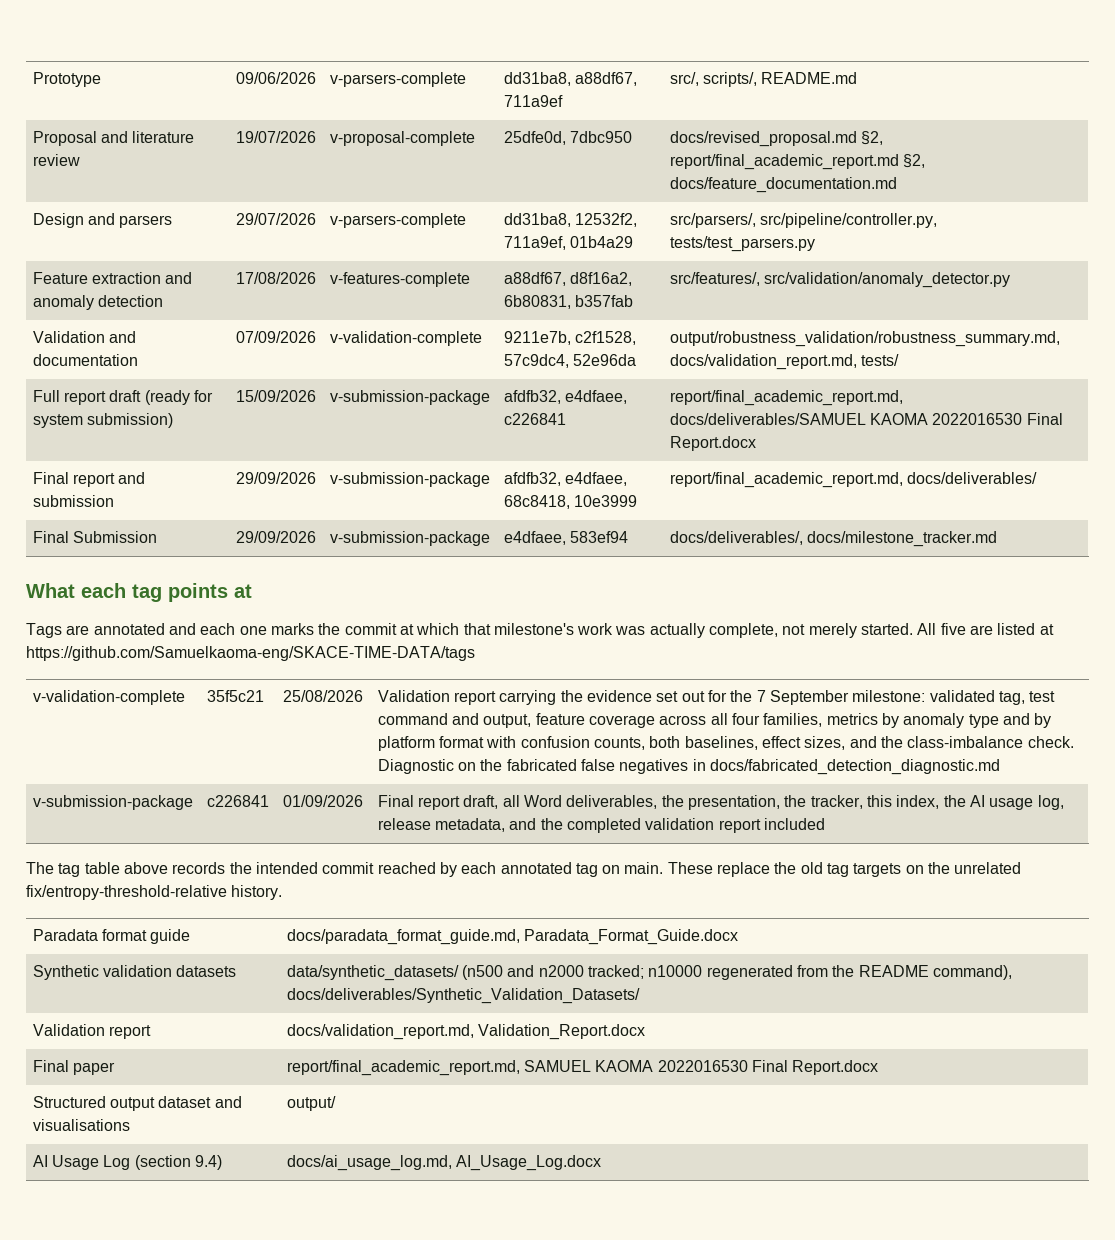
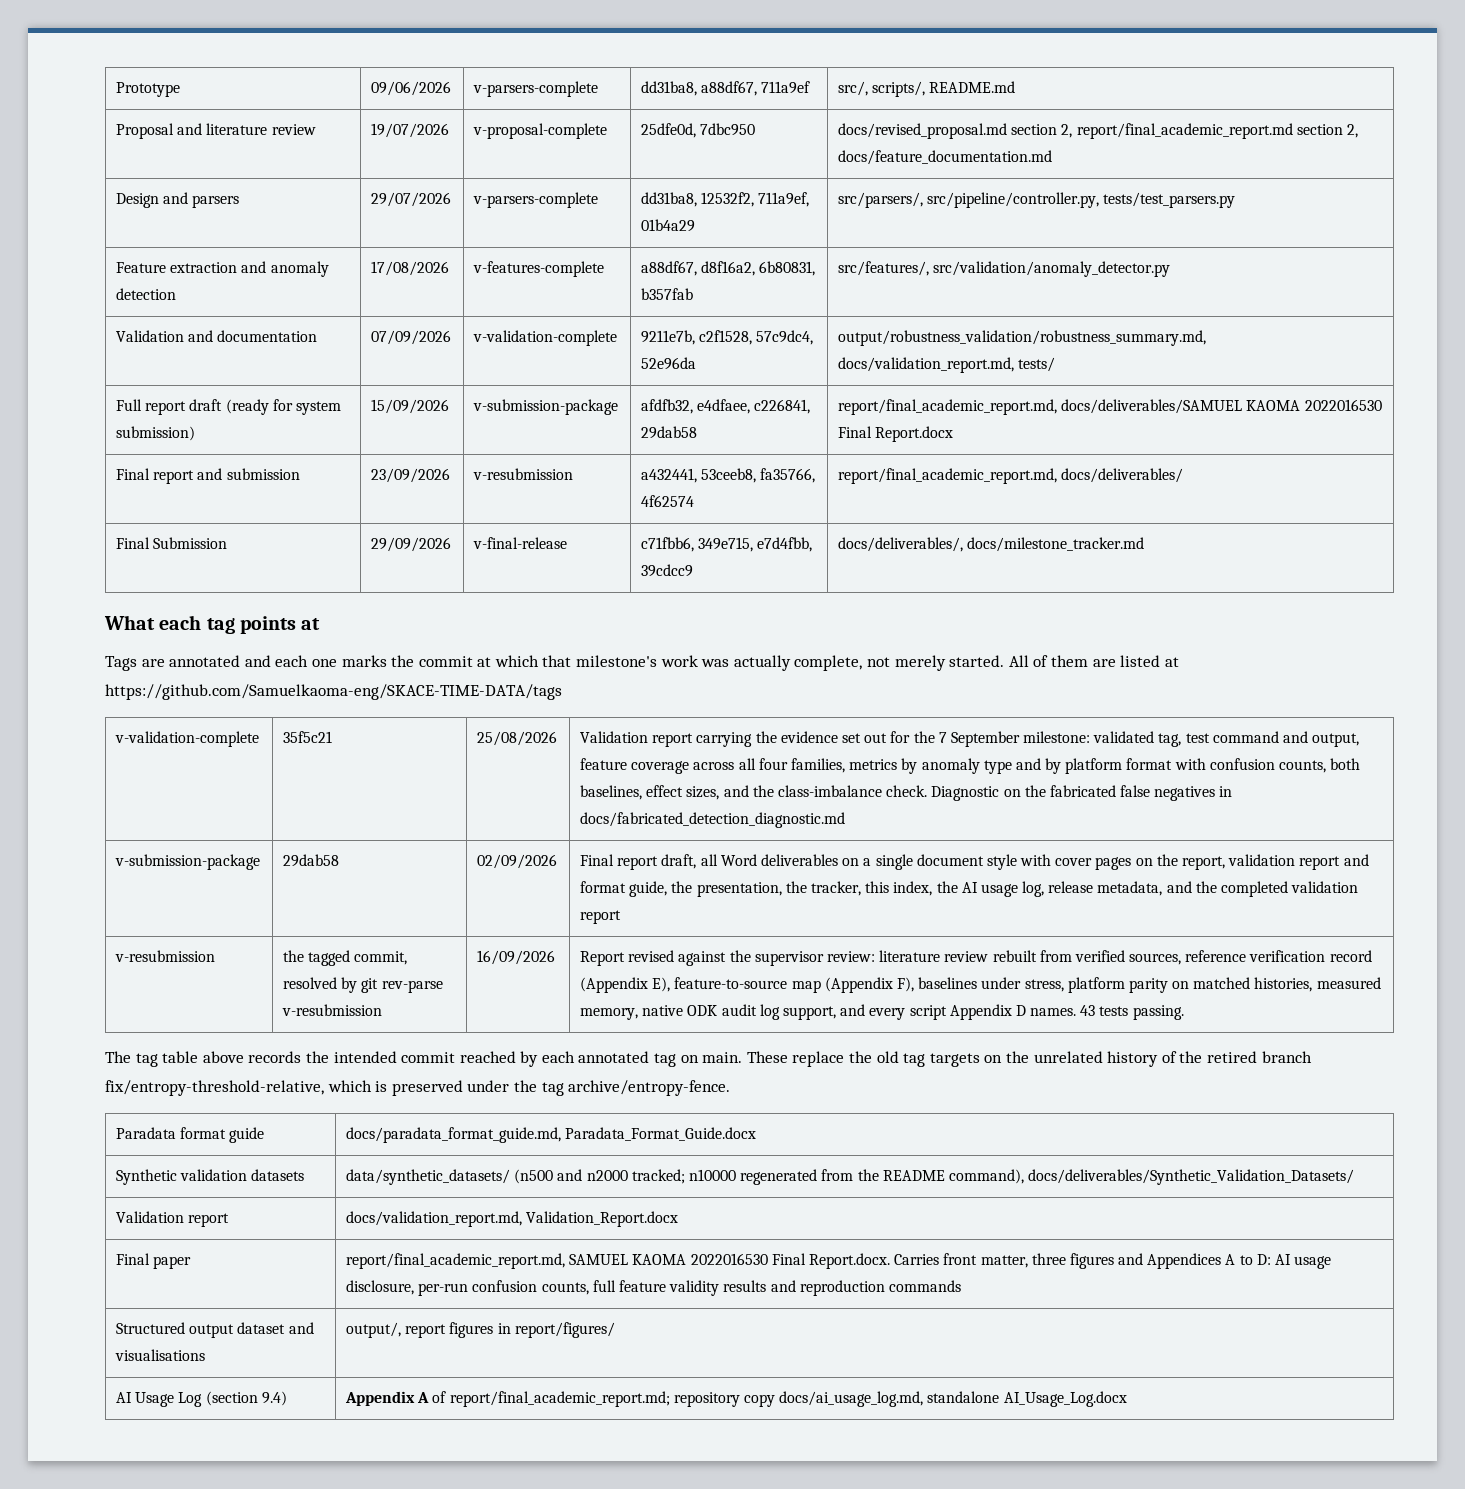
[861,131,884,145] [669,154,926,170] §2, report/final_academic_report.md §2, -> [1011,123,1358,139] section 2, report/final_academic_report.md section 2,
[503,413,566,425] c226841 -> [754,399,811,414] [641,426,698,439] c226841, 29dab58
[235,472,316,484] [329,472,490,487] [503,472,628,486] [503,495,638,509] 29/09/2026 | v-submission-package | afdfb32, e4dfaee, 68c8418, 10e3999 -> [371,468,451,483] [473,468,574,480] [641,468,816,483] [641,495,695,507] 23/09/2026 | v-resubmission | a432441, 53ceeb8, fa35766, 4f62574
[329,531,490,546] [503,531,629,545] v-submission-package | e4dfaee, 583ef94 -> [473,537,568,549] [641,537,813,552] [641,564,694,577] v-final-release | c71fbb6, 349e715, e7d4fbb, 39cdcc9
[940,623,966,635] five -> [1033,655,1088,667] of them
[206,795,269,807] [282,795,363,807] c226841 | 01/09/2026 -> [283,854,340,867] [477,854,558,869] 29dab58 | 02/09/2026
[566,795,658,809] deliverables, -> [760,854,1369,870] [580,881,668,897] deliverables on a single document style with cover pages on the report, validation report and format guide,
[763,818,825,830] included -> [115,950,216,962] [283,950,408,966] [283,977,443,993] [282,1004,383,1016] [477,950,556,965] [580,950,1372,966] [580,977,1381,993] [580,1004,1184,1020] // v-resubmission | the tagged commit, resolved by git rev-parse v-resubmission | 16/09/2026 | Report revised against the supervisor review: literature review rebuilt from verified sources, reference verification record (Appendix E), feature-to-source map (Appendix F), baselines under stress, platform parity on matched histories, measured memory, native ODK audit log support, and every script Appendix D names. 43 tests passing.
[26,885,283,900] fix/entropy-threshold-relative history. -> [1107,1051,1312,1067] [105,1080,731,1096] history of the retired branch fix/entropy-threshold-relative, which is preserved under the tag archive/entropy-fence.
[792,1060,879,1075] Report.docx -> [808,1253,1332,1269] [346,1280,961,1296] Report.docx. Carries front matter, three figures and Appendices A to D: AI usage disclosure, per-run confusion counts, full feature validity results and reproduction commands
[286,1096,336,1111] output/ -> [346,1322,615,1338] output/, report figures in report/figures/
[286,1155,452,1171] docs/ai_usage_log.md, -> [345,1391,1000,1407] Appendix A of report/final_academic_report.md; repository copy docs/ai_usage_log.md, standalone

